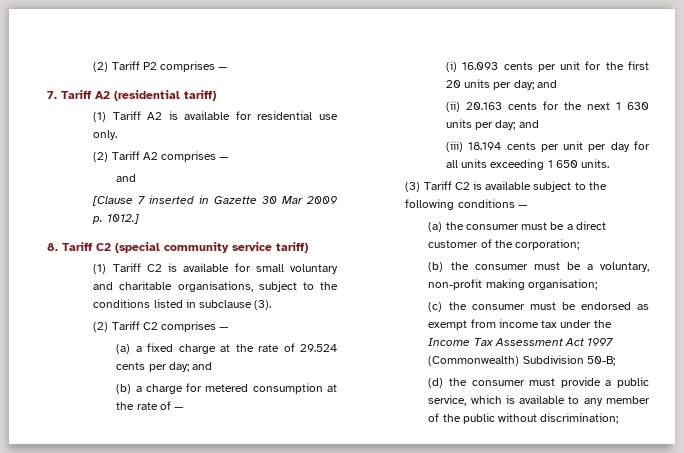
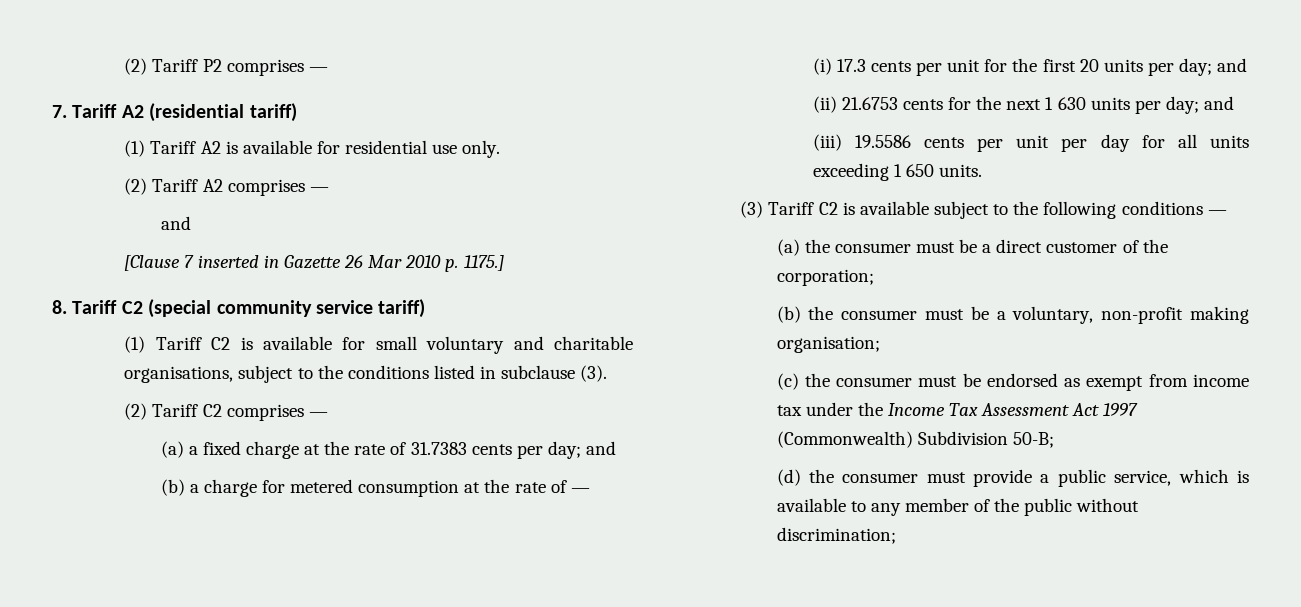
[262,196,337,204] [92,214,139,224] 30 Mar 2009 p. 1012.] -> [343,255,504,272] 26 Mar 2010 p. 1175.]
[300,344,338,352] 29.524 -> [410,442,467,455] 31.7383
[462,62,499,70] 16.093 -> [836,59,866,72] 17.3
[466,102,502,110] 20.163 -> [841,97,898,110] 21.6753
[468,142,502,150] 18.194 -> [854,135,911,148] 19.5586

